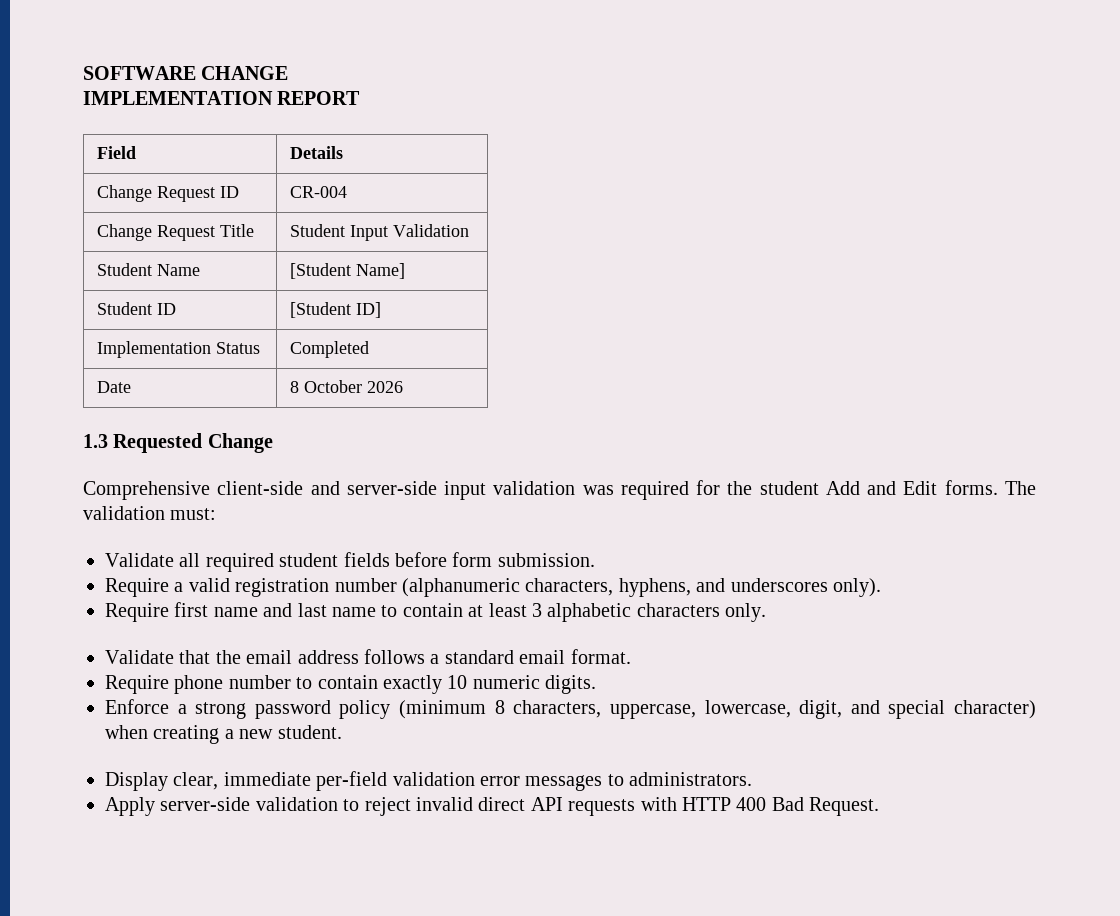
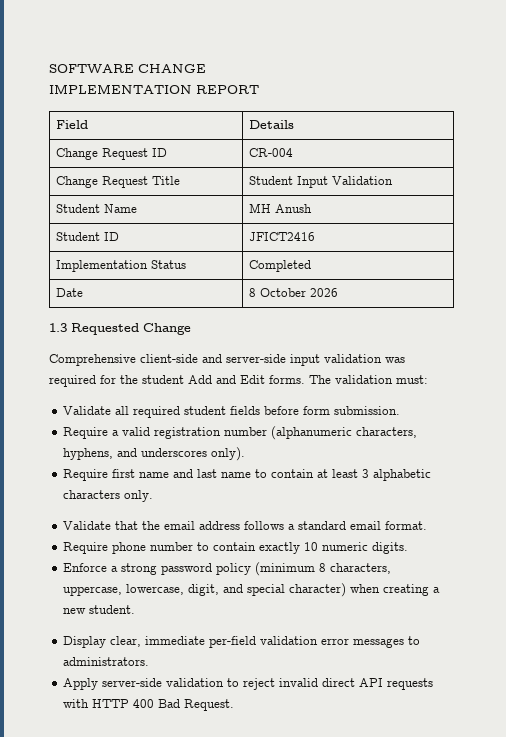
[290,263,406,279] [Student Name] -> [249,203,313,213] MH Anush
[290,302,382,318] [Student ID] -> [249,232,316,241] JFICT2416

